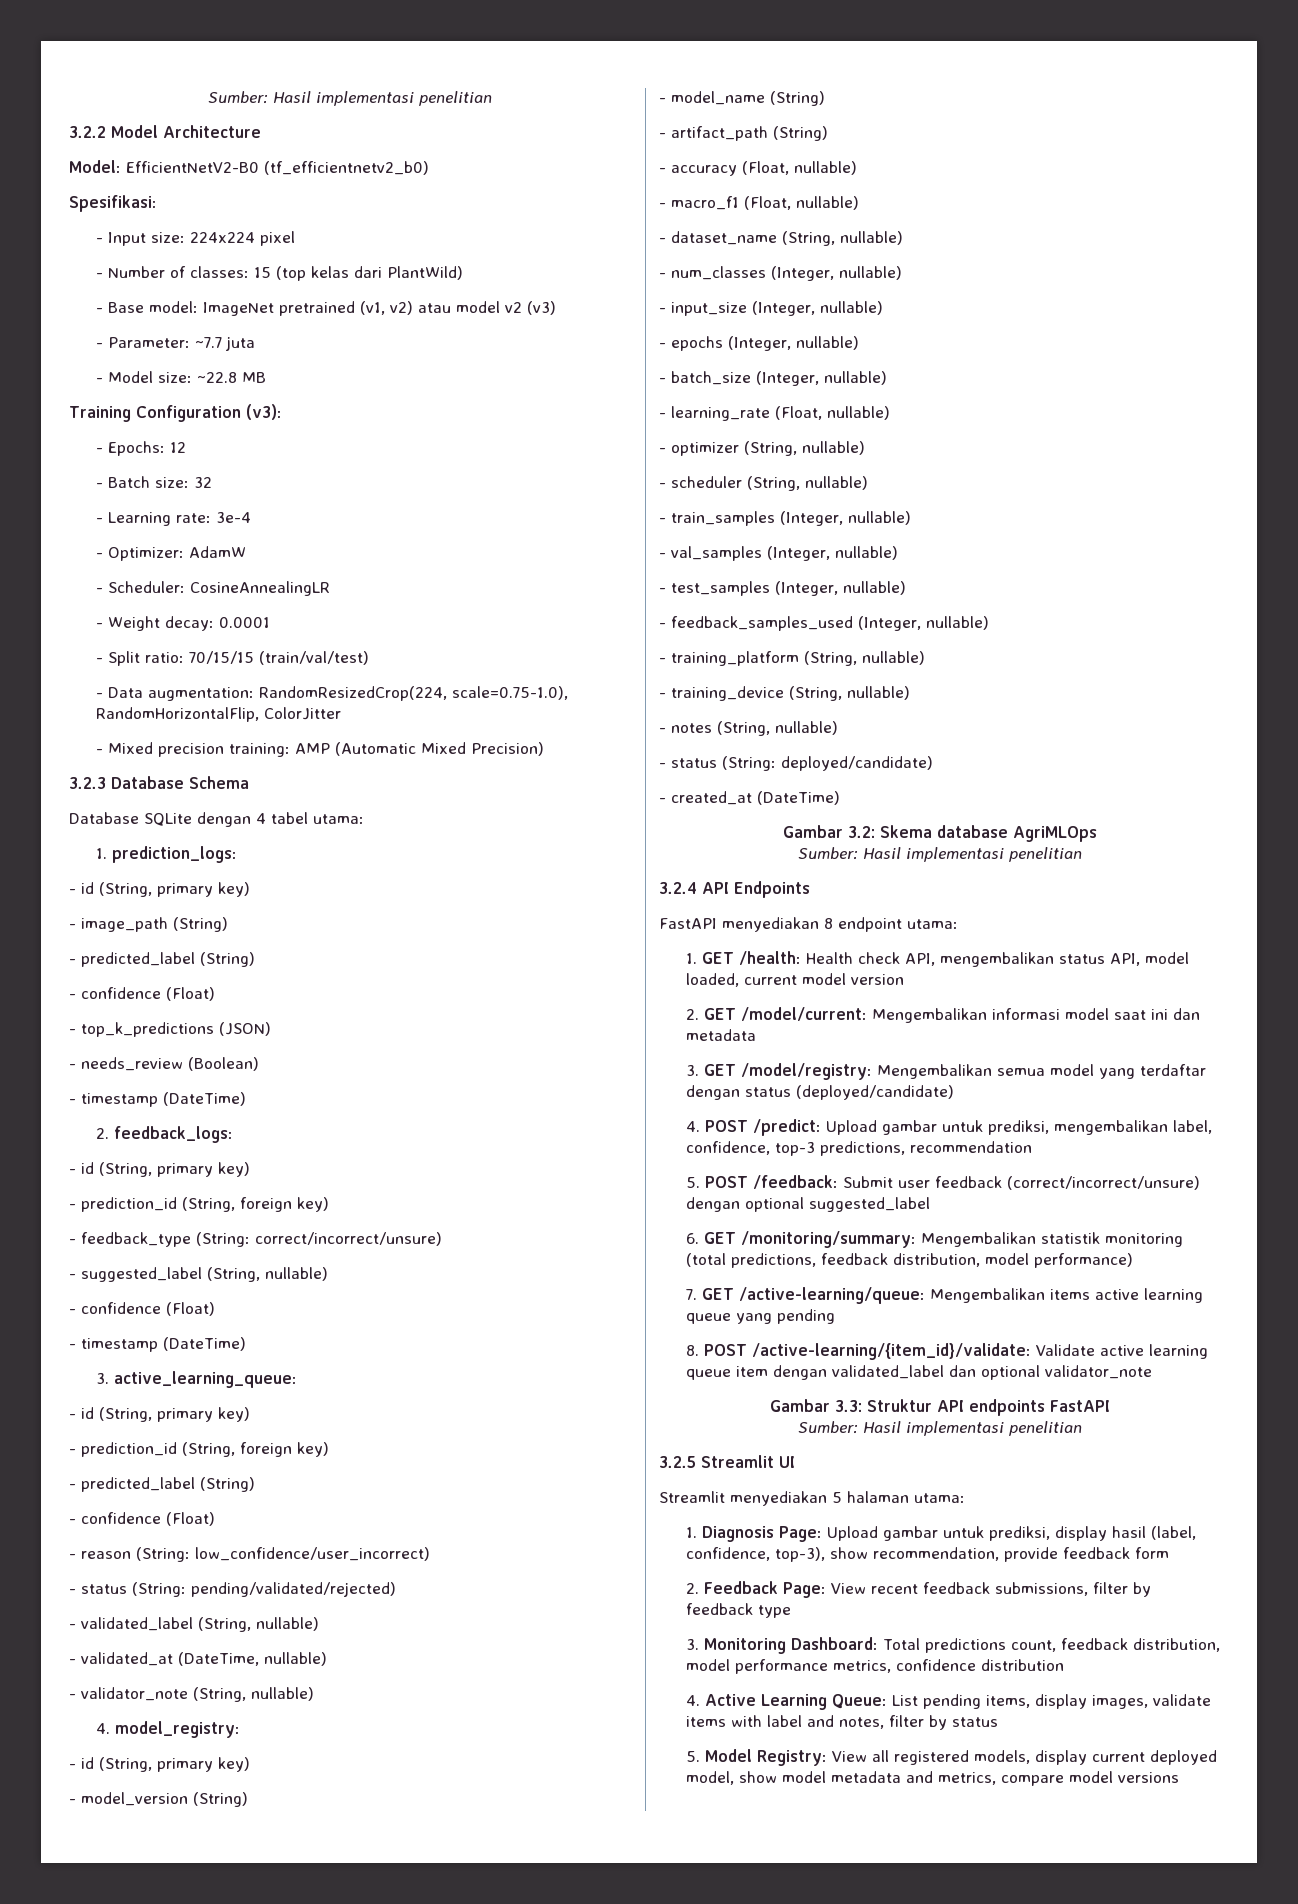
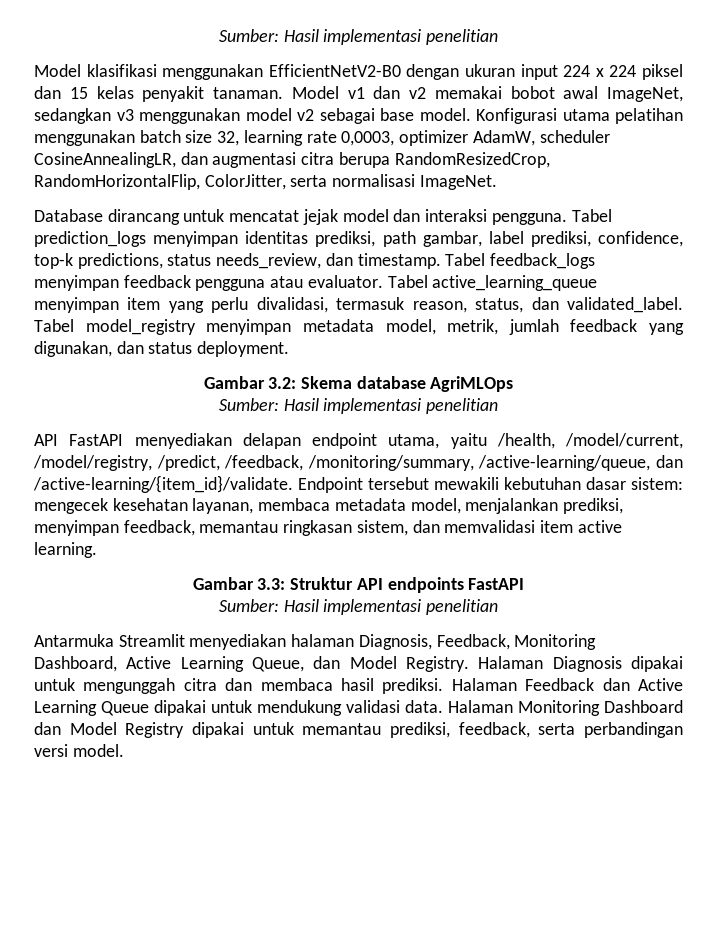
[208,91,492,106] [69,125,261,138] [69,160,429,175] [69,195,157,212] [95,231,295,246] [95,266,463,281] [95,301,556,316] [95,336,255,351] [95,371,266,383] [69,404,282,422] [95,441,186,456] [95,476,212,488] [95,512,251,526] [95,546,246,561] [95,581,330,596] [95,616,270,631] [95,651,369,666] [95,686,568,701] [95,707,341,722] [95,742,544,757] [69,776,249,789] [69,812,364,827] [95,846,237,863] [69,882,250,897] [69,917,228,932] [69,952,255,967] [69,987,215,1001] [69,1022,271,1037] [69,1057,259,1071] [69,1092,246,1107] [95,1126,233,1143] [69,1162,250,1177] [69,1197,329,1212] [69,1232,442,1247] [69,1267,328,1282] [69,1302,215,1316] [69,1337,246,1352] [95,1371,297,1388] [69,1407,250,1422] [69,1442,329,1457] [69,1477,255,1492] [69,1512,215,1526] [69,1547,430,1562] [69,1582,396,1597] [69,1617,319,1632] [69,1652,327,1666] [69,1687,314,1702] [95,1721,240,1738] [69,1757,250,1772] [69,1792,248,1807] [659,91,825,106] [659,126,828,141] [659,161,857,176] [659,196,859,210] [659,231,903,246] [659,266,902,281] [659,301,883,316] [659,336,859,351] [659,371,887,386] [659,406,890,421] [659,441,865,456] [659,476,868,491] [659,511,911,526] [659,546,898,561] [659,581,906,596] [659,616,989,631] [659,651,925,666] [659,686,910,701] [659,721,838,736] [659,756,933,771] [659,791,840,805] Sumber: Hasil implementasi penelitian // 3.2.2 Model Architecture // Model: EfficientNetV2-B0 (tf_efficientnetv2_b0) // Spesifikasi: // - Input size: 224x224 pixel // - Number of classes: 15 (top kelas dari PlantWild) // - Base model: ImageNet pretrained (v1, v2) atau model v2 (v3) // - Parameter: ~7.7 juta // - Model size: ~22.8 MB // Training Configuration (v3): // - Epochs: 12 // - Batch size: 32 // - Learning rate: 3e-4 // - Optimizer: AdamW // - Scheduler: CosineAnnealingLR // - Weight decay: 0.0001 // - Split ratio: 70/15/15 (train/val/test) // - Data augmentation: RandomResizedCrop(224, scale=0.75-1.0), RandomHorizontalFlip, ColorJitter // - Mixed precision training: AMP (Automatic Mixed Precision) // 3.2.3 Database Schema // Database SQLite dengan 4 tabel utama: // 1. prediction_logs: // - id (String, primary key) // - image_path (String) // - predicted_label (String) // - confidence (Float) // - top_k_predictions (JSON) // - needs_review (Boolean) // - timestamp (DateTime) // 2. feedback_logs: // - id (String, primary key) // - prediction_id (String, foreign key) // - feedback_type (String: correct/incorrect/unsure) // - suggested_label (String, nullable) // - confidence (Float) // - timestamp (DateTime) // 3. active_learning_queue: // - id (String, primary key) // - prediction_id (String, foreign key) // - predicted_label (String) // - confidence (Float) // - reason (String: low_confidence/user_incorrect) // - status (String: pending/validated/rejected) // - validated_label (String, nullable) // - validated_at (DateTime, nullable) // - validator_note (String, nullable) // 4. model_registry: // - id (String, primary key) // - model_version (String) // - model_name (String) // - artifact_path (String) // - accuracy (Float, nullable) // - macro_f1 (Float, nullable) // - dataset_name (String, nullable) // - num_classes (Integer, nullable) // - input_size (Integer, nullable) // - epochs (Integer, nullable) // - batch_size (Integer, nullable) // - learning_rate (Float, nullable) // - optimizer (String, nullable) // - scheduler (String, nullable) // - train_samples (Integer, nullable) // - val_samples (Integer, nullable) // - test_samples (Integer, nullable) // - feedback_samples_used (Integer, nullable) // - training_platform (String, nullable) // - training_device (String, nullable) // - notes (String, nullable) // - status (String: deployed/candidate) // - created_at (DateTime) -> [218,29,499,45] [34,64,684,80] [34,86,683,102] [34,108,683,124] [34,130,610,146] [34,152,550,168] [34,174,497,190] [34,209,612,225] [34,231,683,247] [34,253,596,269] [34,275,598,291] [34,297,684,313] [34,319,684,335] [34,341,290,357] Sumber: Hasil implementasi penelitian // Model klasifikasi menggunakan EfficientNetV2-B0 dengan ukuran input 224 x 224 piksel dan 15 kelas penyakit tanaman. Model v1 dan v2 memakai bobot awal ImageNet, sedangkan v3 menggunakan model v2 sebagai base model. Konfigurasi utama pelatihan menggunakan batch size 32, learning rate 0,0003, optimizer AdamW, scheduler CosineAnnealingLR, dan augmentasi citra berupa RandomResizedCrop, RandomHorizontalFlip, ColorJitter, serta normalisasi ImageNet. // Database dirancang untuk mencatat jejak model dan interaksi pengguna. Tabel prediction_logs menyimpan identitas prediksi, path gambar, label prediksi, confidence, top-k predictions, status needs_review, dan timestamp. Tabel feedback_logs menyimpan feedback pengguna atau evaluator. Tabel active_learning_queue menyimpan item yang perlu divalidasi, termasuk reason, status, dan validated_label. Tabel model_registry menyimpan metadata model, metrik, jumlah feedback yang digunakan, dan status deployment.
[659,881,810,898] [659,917,958,932] [685,951,1189,967] [685,973,904,987] [685,1007,1200,1023] [685,1029,756,1041] [685,1063,1206,1080] [685,1085,954,1100] [685,1119,1212,1136] [685,1141,1032,1156] [685,1175,1200,1190] [685,1197,930,1212] [685,1231,1183,1248] [685,1253,1133,1268] [685,1287,1203,1304] [685,1309,835,1324] [685,1343,1209,1360] [685,1365,1152,1380] 3.2.4 API Endpoints // FastAPI menyediakan 8 endpoint utama: // 1. GET /health: Health check API, mengembalikan status API, model loaded, current model version // 2. GET /model/current: Mengembalikan informasi model saat ini dan metadata // 3. GET /model/registry: Mengembalikan semua model yang terdaftar dengan status (deployed/candidate) // 4. POST /predict: Upload gambar untuk prediksi, mengembalikan label, confidence, top-3 predictions, recommendation // 5. POST /feedback: Submit user feedback (correct/incorrect/unsure) dengan optional suggested_label // 6. GET /monitoring/summary: Mengembalikan statistik monitoring (total predictions, feedback distribution, model performance) // 7. GET /active-learning/queue: Mengembalikan items active learning queue yang pending // 8. POST /active-learning/{item_id}/validate: Validate active learning queue item dengan validated_label dan optional validator_note -> [34,433,683,449] [33,455,684,471] [33,475,683,493] [34,498,624,514] [34,520,622,536] [34,542,97,558] API FastAPI menyediakan delapan endpoint utama, yaitu /health, /model/current, /model/registry, /predict, /feedback, /monitoring/summary, /active-learning/queue, dan /active-learning/{item_id}/validate. Endpoint tersebut mewakili kebutuhan dasar sistem: mengecek kesehatan layanan, membaca metadata model, menjalankan prediksi, menyimpan feedback, memantau ringkasan sistem, dan memvalidasi item active learning.
[659,1455,795,1468] [659,1491,965,1506] [685,1526,1196,1542] [685,1547,1169,1562] [685,1581,1151,1598] [685,1603,791,1618] [685,1637,1221,1654] [685,1659,1064,1674] [685,1694,1211,1710] [685,1715,998,1730] [685,1749,1217,1766] [685,1771,1179,1786] 3.2.5 Streamlit UI // Streamlit menyediakan 5 halaman utama: // 1. Diagnosis Page: Upload gambar untuk prediksi, display hasil (label, confidence, top-3), show recommendation, provide feedback form // 2. Feedback Page: View recent feedback submissions, filter by feedback type // 3. Monitoring Dashboard: Total predictions count, feedback distribution, model performance metrics, confidence distribution // 4. Active Learning Queue: List pending items, display images, validate items with label and notes, filter by status // 5. Model Registry: View all registered models, display current deployed model, show model metadata and metrics, compare model versions -> [34,634,597,650] [34,656,683,672] [34,678,683,694] [34,700,683,716] [34,722,683,738] [34,744,124,757] Antarmuka Streamlit menyediakan halaman Diagnosis, Feedback, Monitoring Dashboard, Active Learning Queue, dan Model Registry. Halaman Diagnosis dipakai untuk mengunggah citra dan membaca hasil prediksi. Halaman Feedback dan Active Learning Queue dipakai untuk mendukung validasi data. Halaman Monitoring Dashboard dan Model Registry dipakai untuk memantau prediksi, feedback, serta perbandingan versi model.

